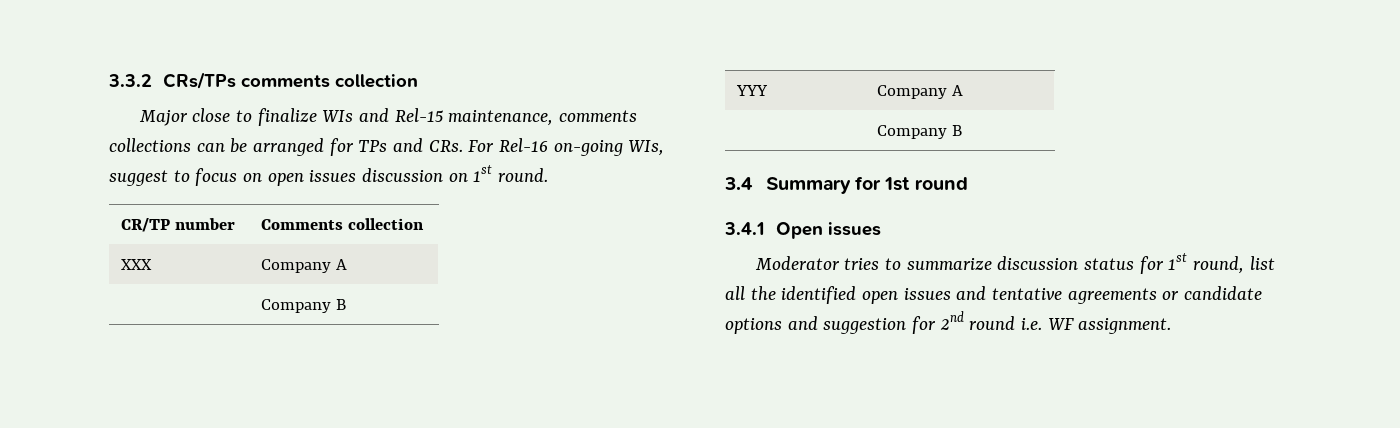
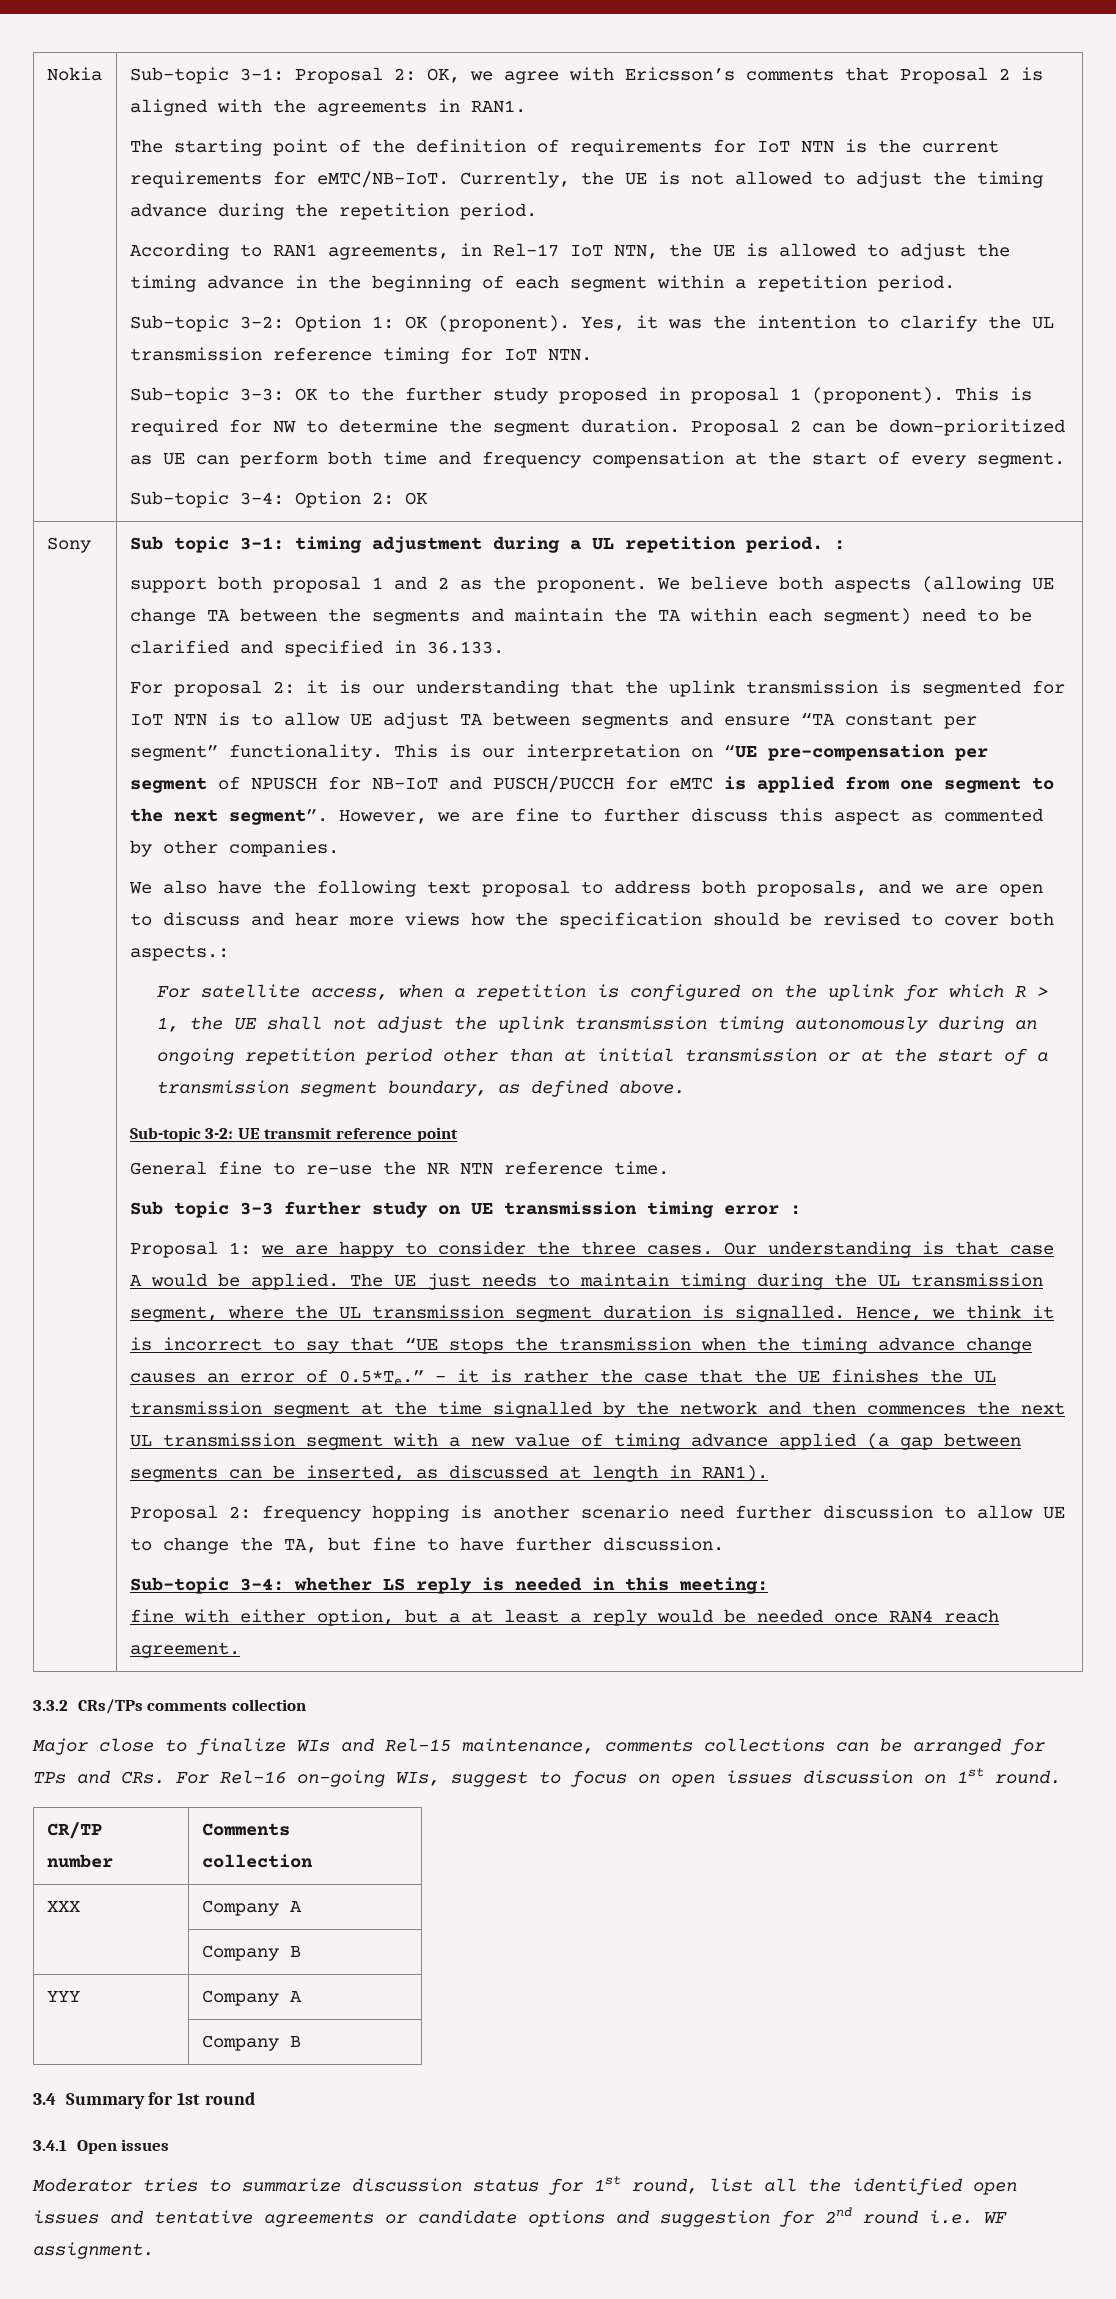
(108, 80) none -> [46,67,102,81] [129,67,1043,84] [129,99,526,116] [129,139,999,156] [129,171,1043,188] [129,203,537,220] [129,243,1010,260] [129,275,955,292] [129,315,1054,332] [129,347,592,364] [129,387,1032,404] [129,419,1065,436] [129,451,1065,468] [129,491,428,508] [46,537,91,553] [129,536,845,553] [129,576,1054,593] [129,608,1032,625] [129,640,504,657] [129,680,1065,697] [129,712,977,729] [129,744,988,761] [129,776,1054,793] [129,808,1043,825] [129,840,339,857] [128,880,1043,897] [129,912,1054,929] [129,945,229,961] [156,984,1048,1001] [156,1016,1037,1033] [156,1048,1048,1065] [156,1080,685,1097] [129,1127,458,1142] [129,1161,669,1175] [129,1201,801,1218] [129,1241,1054,1258] [129,1273,1043,1290] [129,1305,1054,1322] [129,1337,1032,1354] [129,1369,996,1386] [129,1401,1065,1418] [129,1433,1021,1450] [129,1465,768,1482] [129,1505,1065,1522] [129,1537,724,1554] [129,1577,768,1594] [129,1609,999,1626] [129,1642,240,1658] Nokia | Sub-topic 3-1: Proposal 2: OK, we agree with Ericsson’s comments that Proposal 2 is aligned with the agreements in RAN1. // The starting point of the definition of requirements for IoT NTN is the current requirements for eMTC/NB-IoT. Currently, the UE is not allowed to adjust the timing advance during the repetition period. // According to RAN1 agreements, in Rel-17 IoT NTN, the UE is allowed to adjust the timing advance in the beginning of each segment within a repetition period. // Sub-topic 3-2: Option 1: OK (proponent). Yes, it was the intention to clarify the UL transmission reference timing for IoT NTN. // Sub-topic 3-3: OK to the further study proposed in proposal 1 (proponent). This is required for NW to determine the segment duration. Proposal 2 can be down-prioritized as UE can perform both time and frequency compensation at the start of every segment. // Sub-topic 3-4: Option 2: OK // Sony | Sub topic 3-1: timing adjustment during a UL repetition period. : // support both proposal 1 and 2 as the proponent. We believe both aspects (allowing UE change TA between the segments and maintain the TA within each segment) need to be clarified and specified in 36.133. // For proposal 2: it is our understanding that the uplink transmission is segmented for IoT NTN is to allow UE adjust TA between segments and ensure “TA constant per segment” functionality. This is our interpretation on “UE pre-compensation per segment of NPUSCH for NB-IoT and PUSCH/PUCCH for eMTC is applied from one segment to the next segment”. However, we are fine to further discuss this aspect as commented by other companies. // We also have the following text proposal to address both proposals, and we are open to discuss and hear more views how the specification should be revised to cover both aspects.: // For satellite access, when a repetition is configured on the uplink for which R > 1, the UE shall not adjust the uplink transmission timing autonomously during an ongoing repetition period other than at initial transmission or at the start of a transmission segment boundary, as defined above. // Sub-topic 3-2: UE transmit reference point // General fine to re-use the NR NTN reference time. // Sub topic 3-3 further study on UE transmission timing error : // Proposal 1: we are happy to consider the three cases. Our understanding is that case A would be applied. The UE just needs to maintain timing during the UL transmission segment, where the UL transmission segment duration is signalled. Hence, we think it is incorrect to say that “UE stops the transmission when the timing advance change causes an error of 0.5*Te.” - it is rather the case that the UE finishes the UL transmission segment at the time signalled by the network and then commences the next UL transmission segment with a new value of timing advance applied (a gap between segments can be inserted, as discussed at length in RAN1). // Proposal 2: frequency hopping is another scenario need further discussion to allow UE to change the TA, but fine to have further discussion. // Sub-topic 3-4: whether LS reply is needed in this meeting: // fine with either option, but a at least a reply would be needed once RAN4 reach agreement. //

